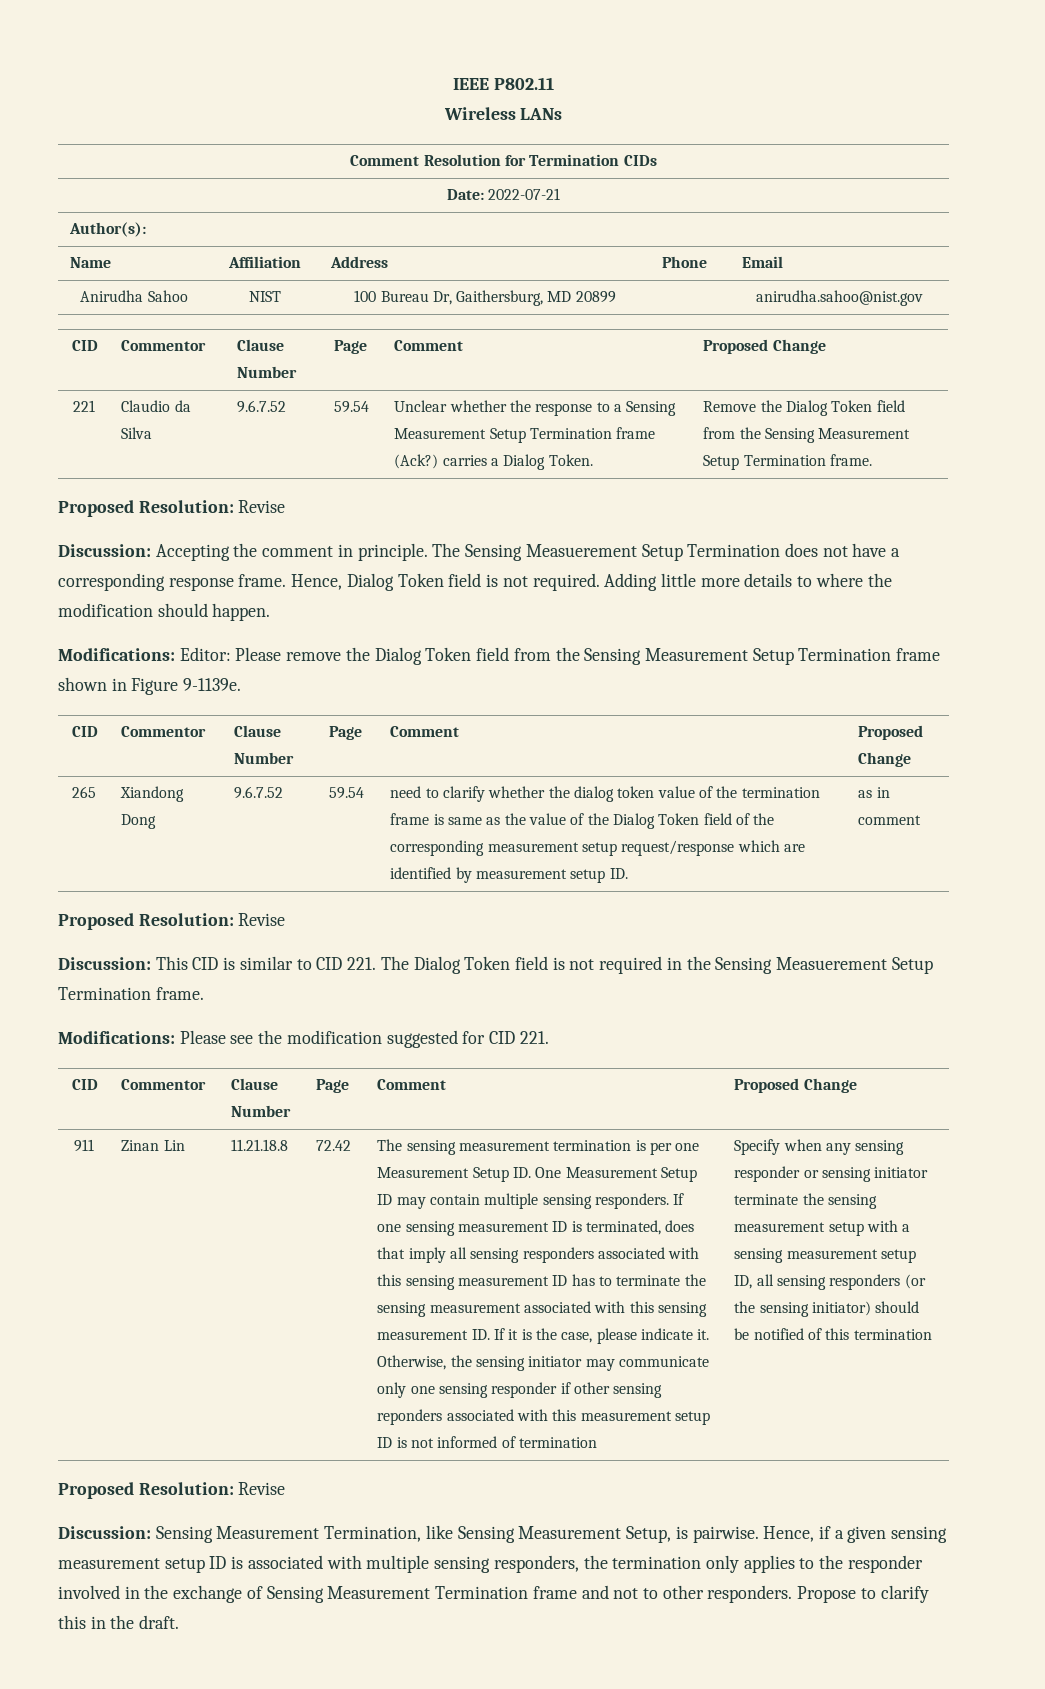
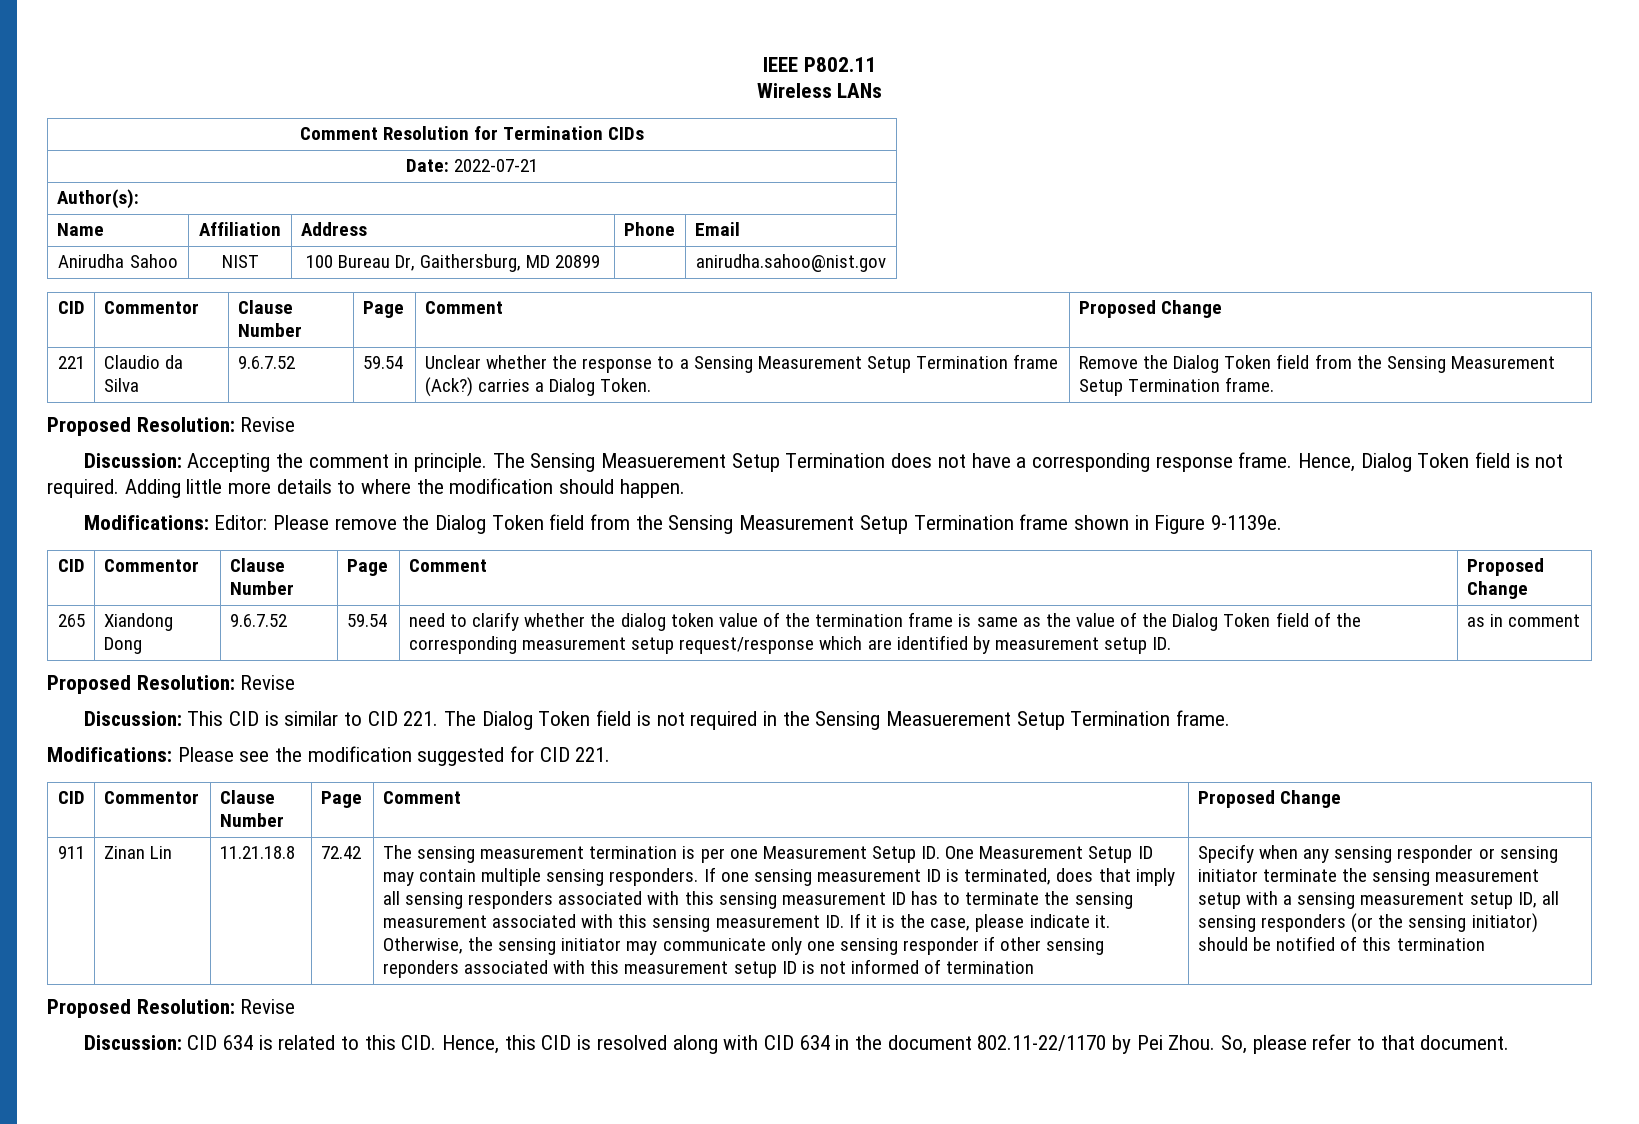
[155,1525,948,1543] [58,1555,923,1573] [58,1585,929,1603] [58,1615,180,1629] Sensing Measurement Termination, like Sensing Measurement Setup, is pairwise. Hence, if a given sensing measurement setup ID is associated with multiple sensing responders, the termination only applies to the responder involved in the exchange of Sensing Measurement Termination frame and not to other responders. Propose to clarify this in the draft. -> [187,1034,1510,1054] CID 634 is related to this CID. Hence, this CID is resolved along with CID 634 in the document 802.11-22/1170 by Pei Zhou. So, please refer to that document.

